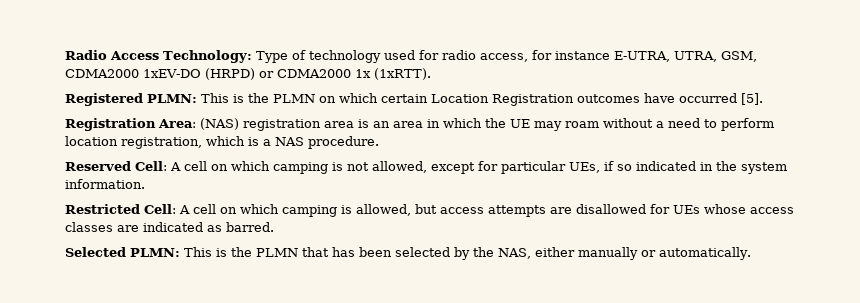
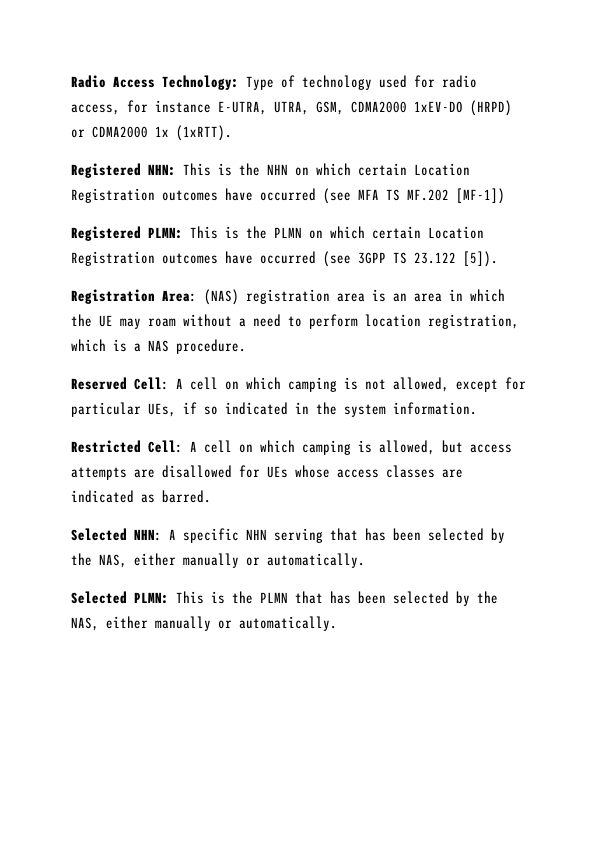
(431, 74) none -> [71,163,470,178] [71,188,505,204] // Registered NHN: This is the NHN on which certain Location Registration outcomes have occurred (see MFA TS MF.202 [MF-1])
[741,93,763,105] [5]. -> [323,251,498,267] (see 3GPP TS 23.122 [5]).
(274, 227) none -> [71,528,505,543] [71,553,365,568] // Selected NHN: A specific NHN serving that has been selected by the NAS, either manually or automatically.

